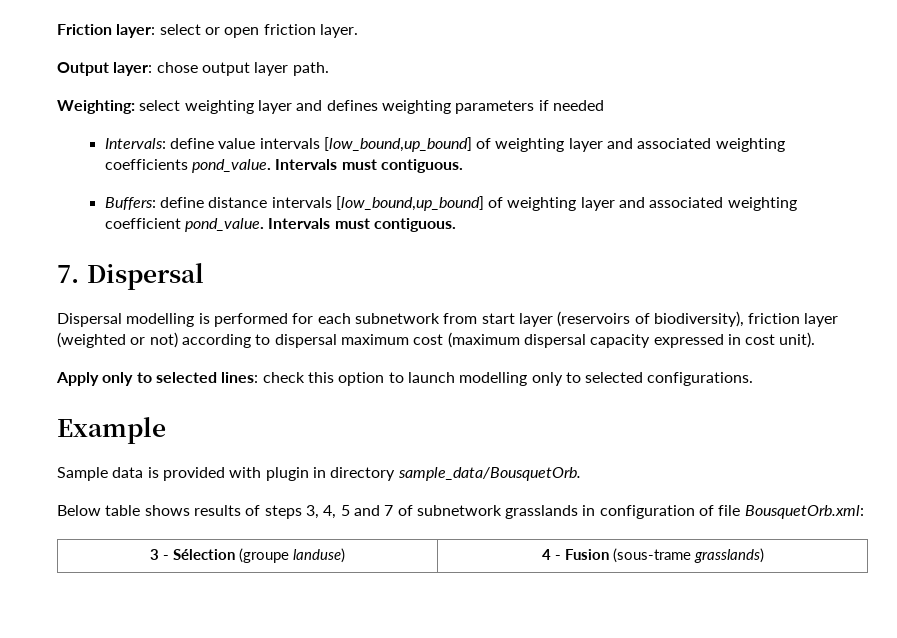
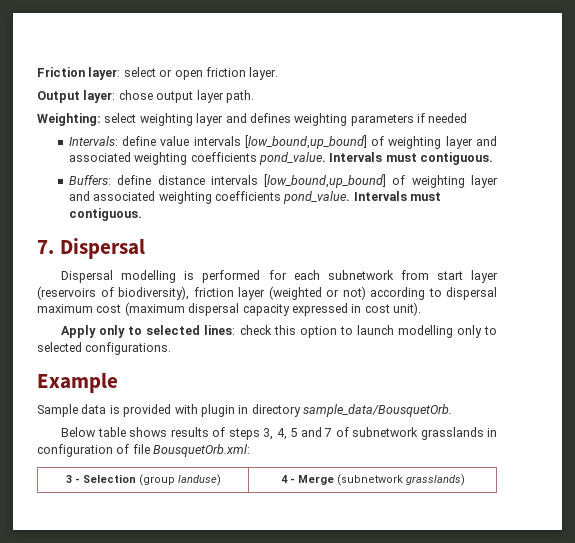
[104,218,181,229] coefficient -> [215,191,282,201] coefficients
[173,548,289,563] Sélection (groupe -> [82,474,175,486] Selection (group
[564,548,691,563] Fusion (sous-trame -> [297,474,403,486] Merge (subnetwork

